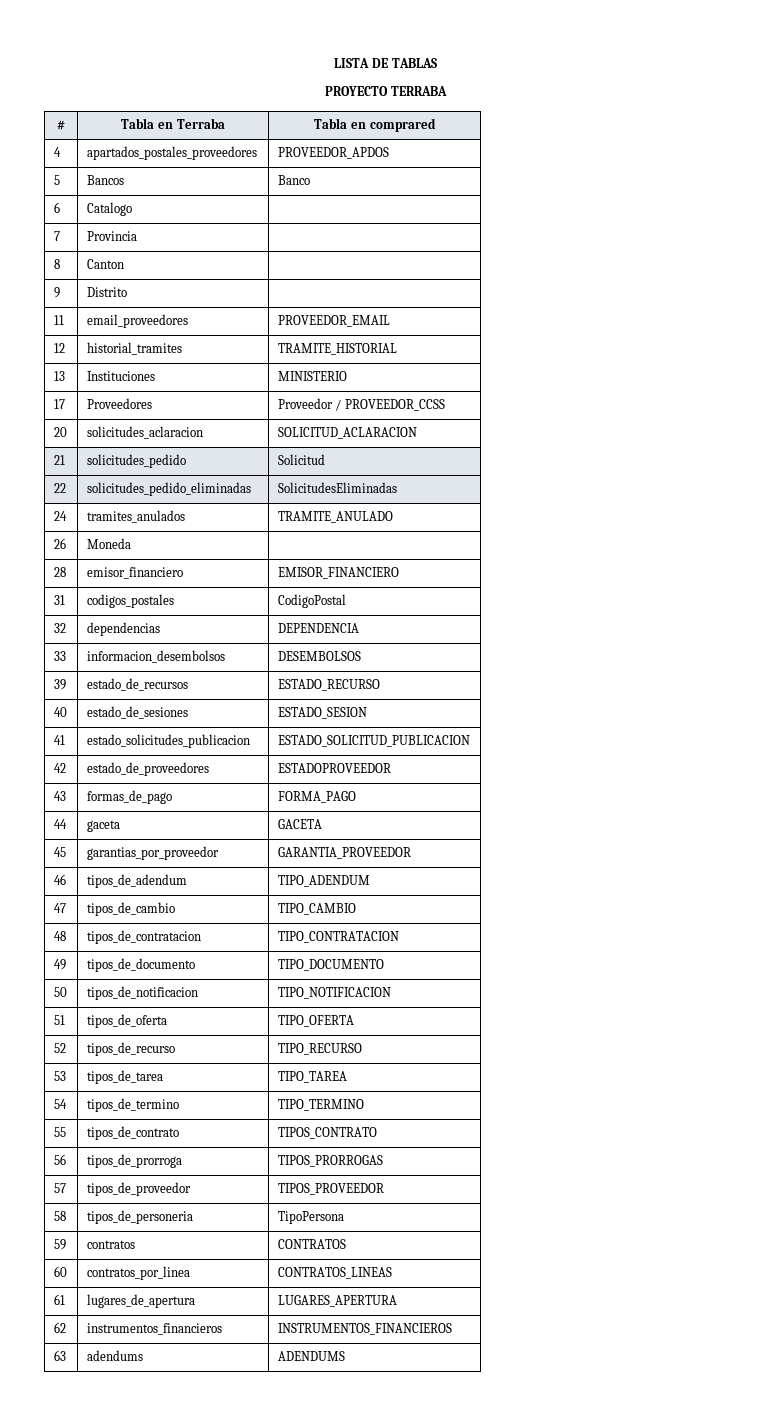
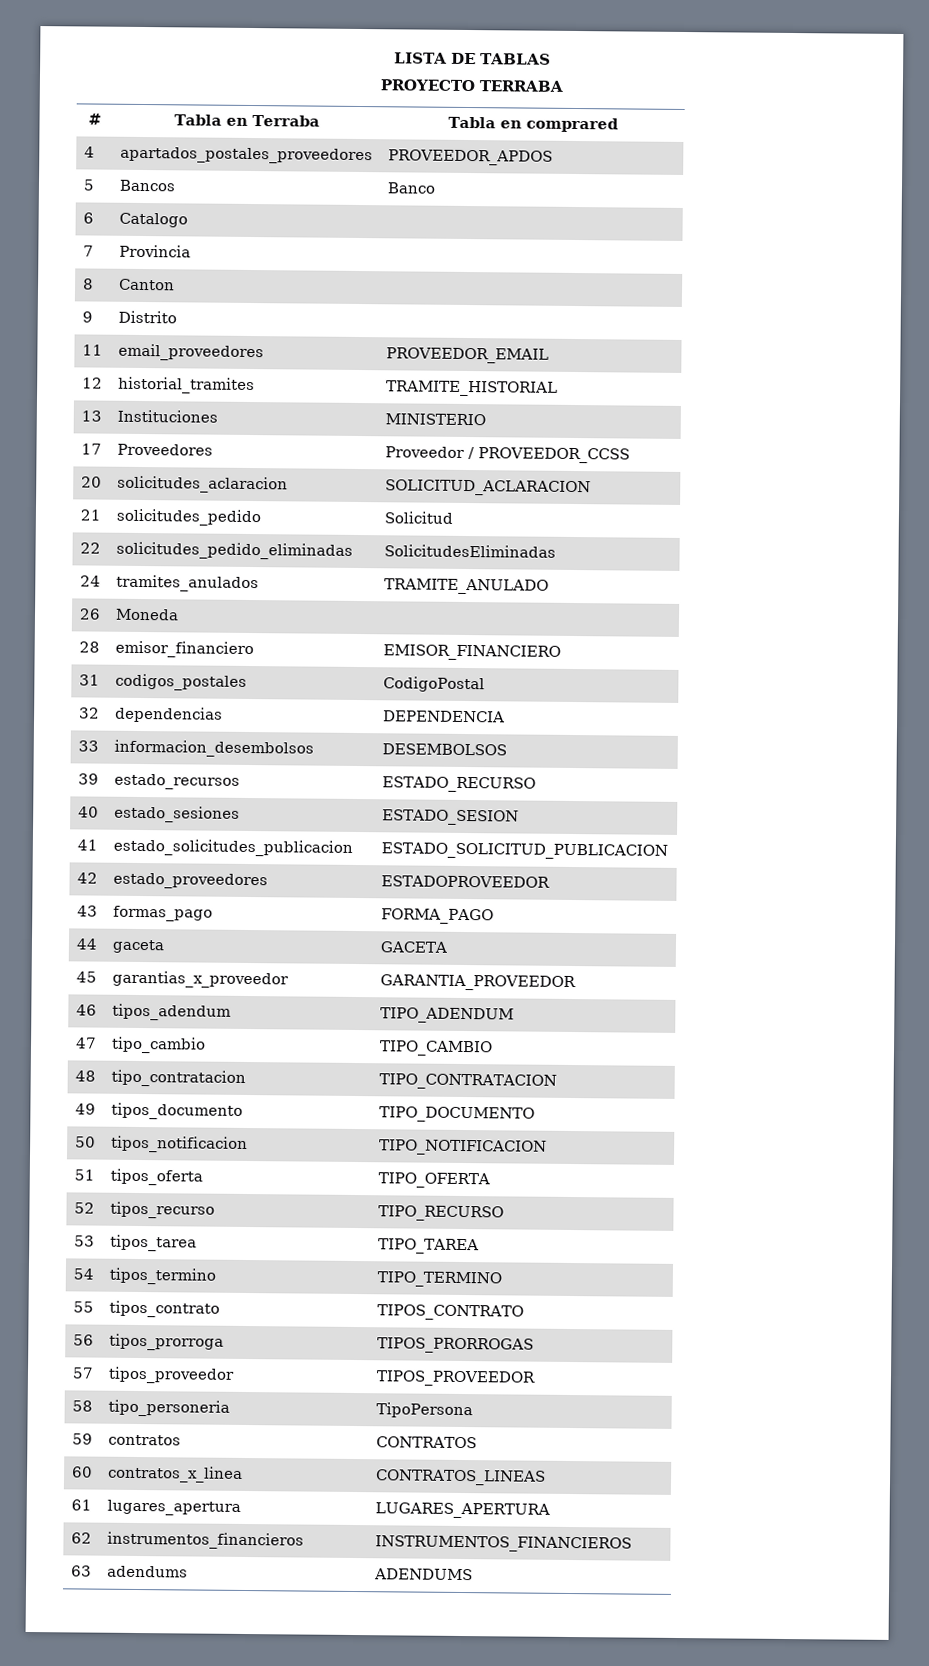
[86,678,188,691] estado_de_recursos -> [113,773,240,790] estado_recursos
[86,706,188,719] estado_de_sesiones -> [113,805,240,823] estado_sesiones
[86,762,209,776] estado_de_proveedores -> [112,872,268,890] estado_proveedores
[86,790,172,804] formas_de_pago -> [112,905,213,922] formas_pago
[86,846,219,860] garantias_por_proveedor -> [111,970,289,989] garantias_x_proveedor
[86,874,187,888] tipos_de_adendum -> [111,1003,231,1021] tipos_adendum
[86,902,175,916] tipos_de_cambio -> [110,1036,206,1054] tipo_cambio
[86,930,201,944] tipos_de_contratacion -> [110,1069,246,1087] tipo_contratacion
[86,958,195,972] tipos_de_documento -> [110,1102,243,1120] tipos_documento
[86,986,198,1000] tipos_de_notificacion -> [110,1135,248,1154] tipos_notificacion
[86,1014,167,1028] tipos_de_oferta -> [109,1168,203,1186] tipos_oferta
[86,1042,175,1056] tipos_de_recurso -> [109,1201,215,1219] tipos_recurso
[86,1070,163,1084] tipos_de_tarea -> [109,1234,197,1252] tipos_tarea
[86,1098,179,1112] tipos_de_termino -> [108,1267,216,1285] tipos_termino
[86,1126,179,1140] tipos_de_contrato -> [108,1300,220,1318] tipos_contrato
[86,1154,182,1168] tipos_de_prorroga -> [108,1333,224,1351] tipos_prorroga
[86,1182,191,1196] tipos_de_proveedor -> [107,1366,235,1384] tipos_proveedor
[86,1210,193,1224] tipos_de_personeria -> [107,1399,230,1417] tipo_personeria
[86,1266,190,1280] contratos_por_linea -> [106,1465,243,1483] contratos_x_linea
[86,1294,195,1308] lugares_de_apertura -> [106,1499,241,1516] lugares_apertura

